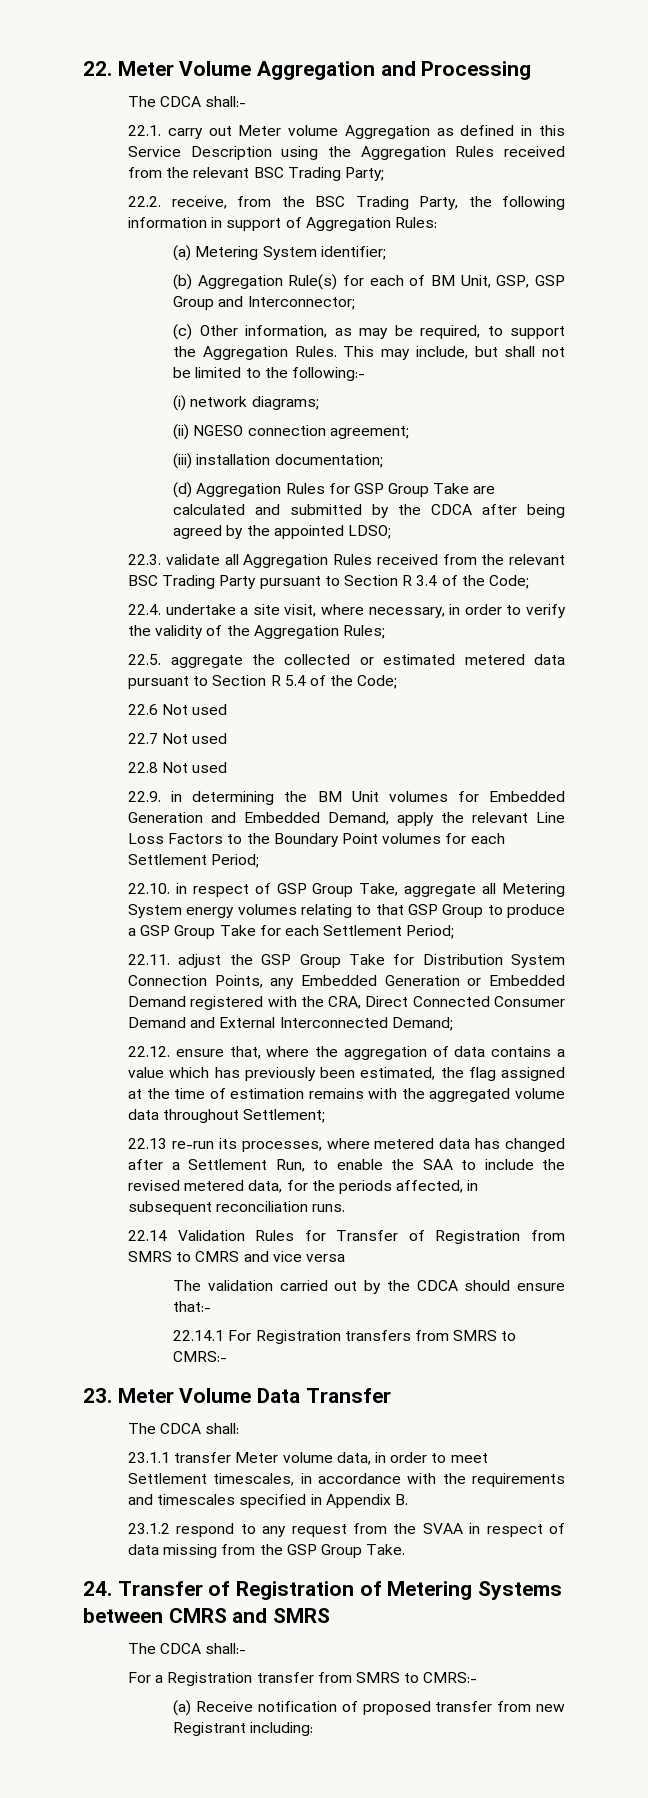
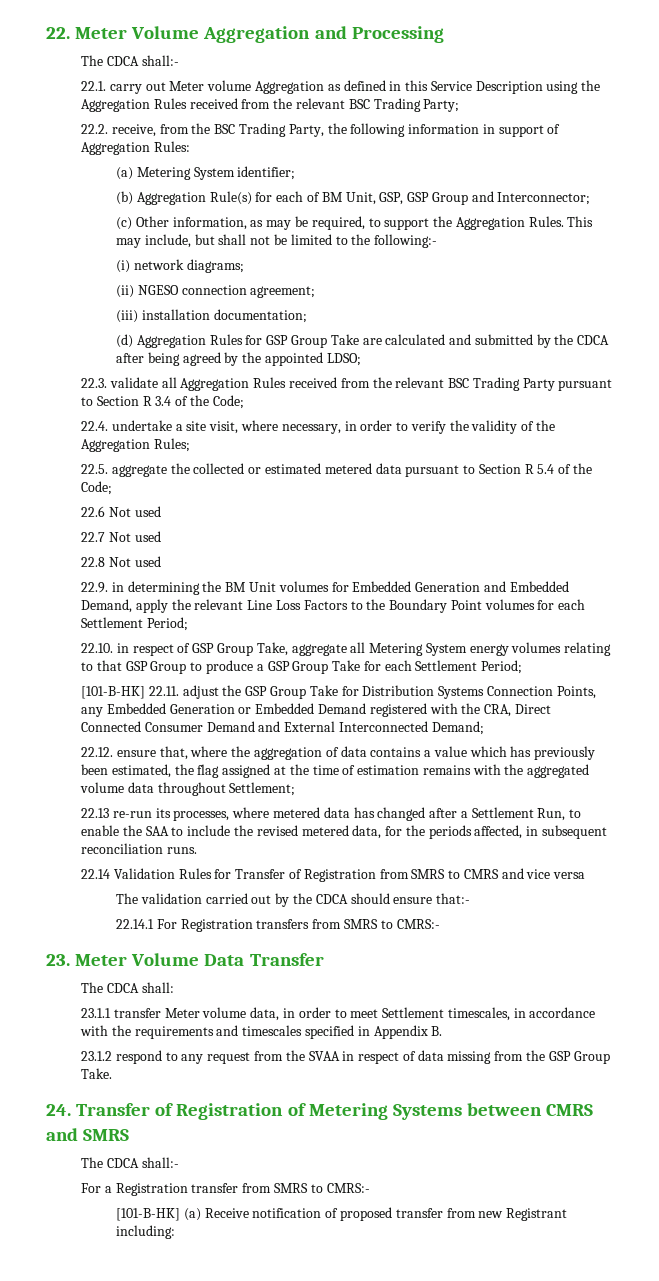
(455, 932) none -> [81,686,146,699] [101-B-HK]
[511,954,565,968] System -> [438,686,485,699] Systems
(478, 1677) none -> [116,1208,181,1221] [101-B-HK]

